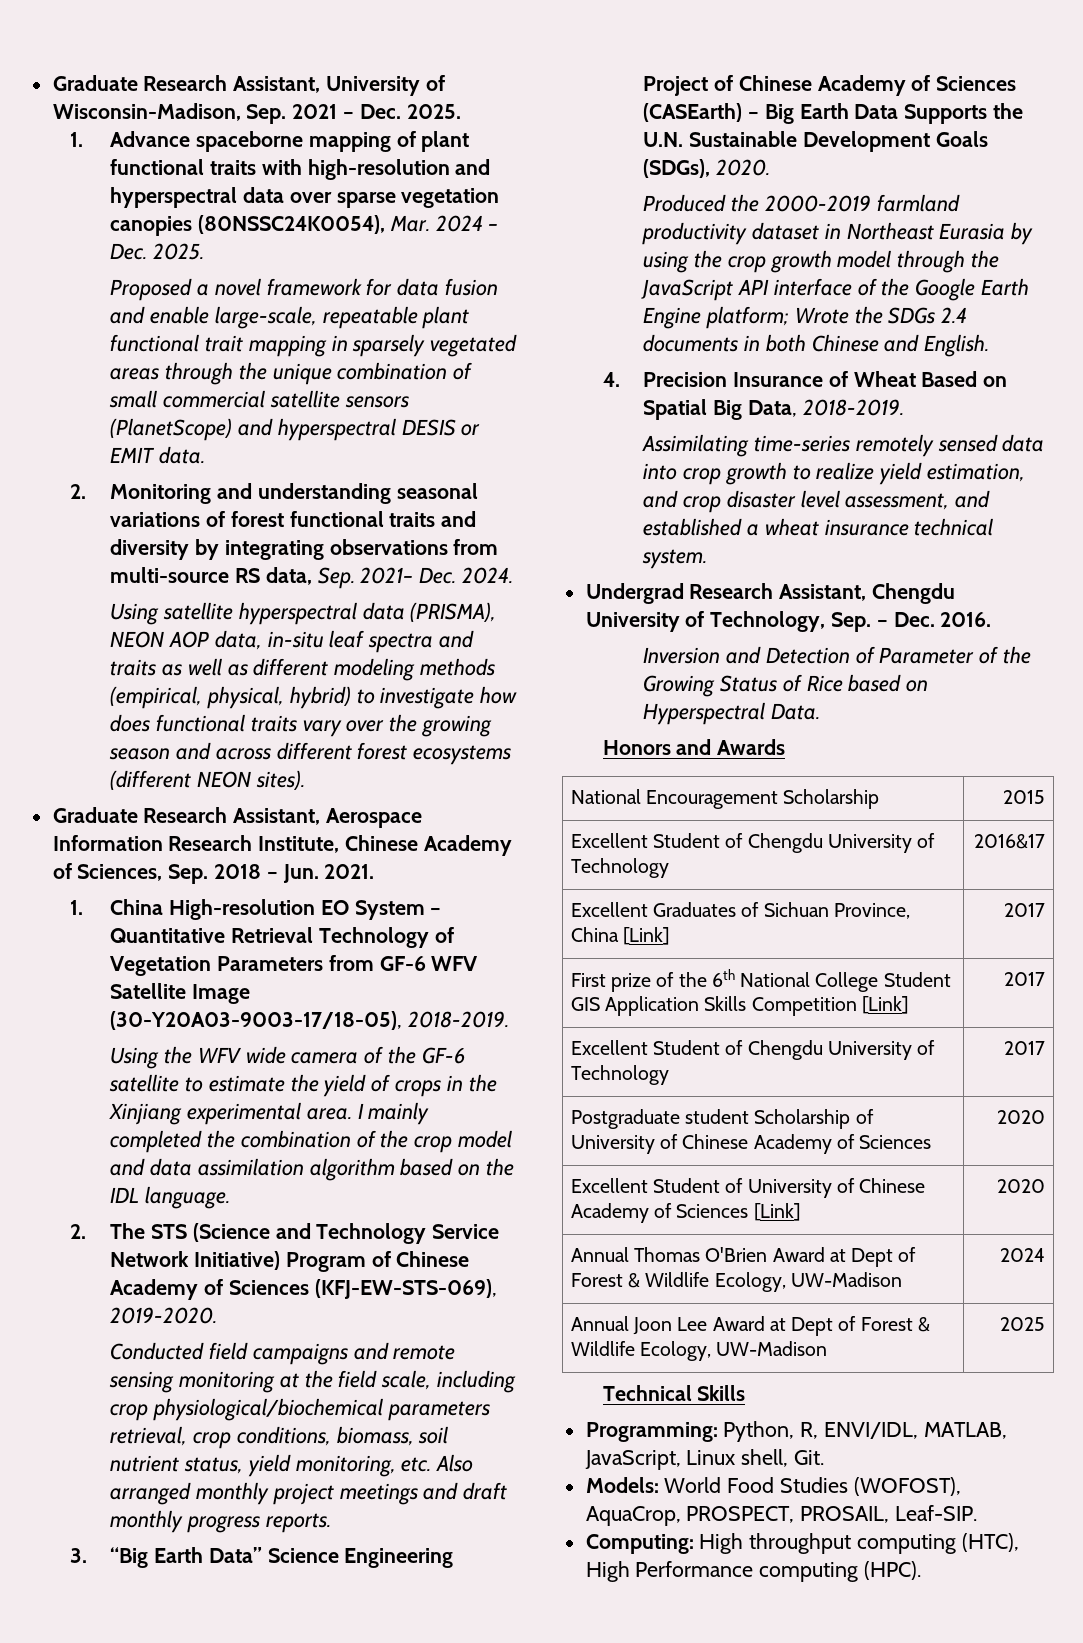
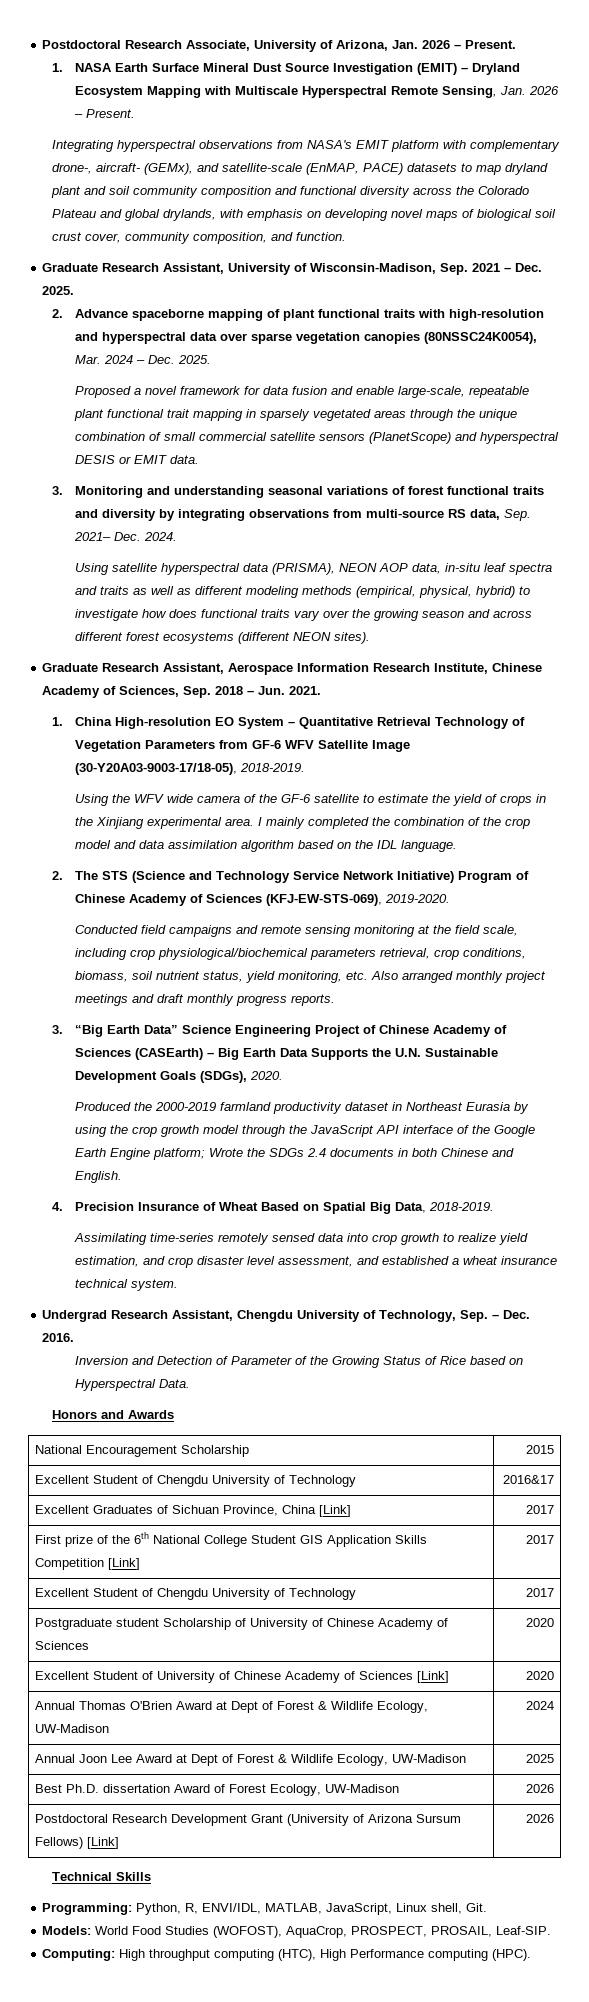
(52, 83) none -> [42,40,517,52] [51,63,521,75] [75,86,560,98] [74,109,136,118] [51,140,560,152] [51,163,548,175] [50,186,529,198] [51,209,556,221] [51,232,346,244] Postdoctoral Research Associate, University of Arizona, Jan. 2026 – Present. // 1. NASA Earth Surface Mineral Dust Source Investigation (EMIT) – Dryland Ecosystem Mapping with Multiscale Hyperspectral Remote Sensing, Jan. 2026 – Present. // Integrating hyperspectral observations from NASA's EMIT platform with complementary drone-, aircraft- (GEMx), and satellite-scale (EnMAP, PACE) datasets to map dryland plant and soil community composition and functional diversity across the Colorado Plateau and global drylands, with emphasis on developing novel maps of biological soil crust cover, community composition, and function. //
[69,132,83,147] 1. -> [51,309,63,318] 2.
[69,484,86,499] 2. -> [51,486,63,495] 3.
(1046, 1324) none -> [35,1784,400,1796] [525,1784,554,1793] [35,1814,462,1826] [35,1837,120,1849] [525,1814,554,1823] // Best Ph.D. dissertation Award of Forest Ecology, UW-Madison | 2026 // Postdoctoral Research Development Grant (University of Arizona Sursum Fellows) [Link] | 2026

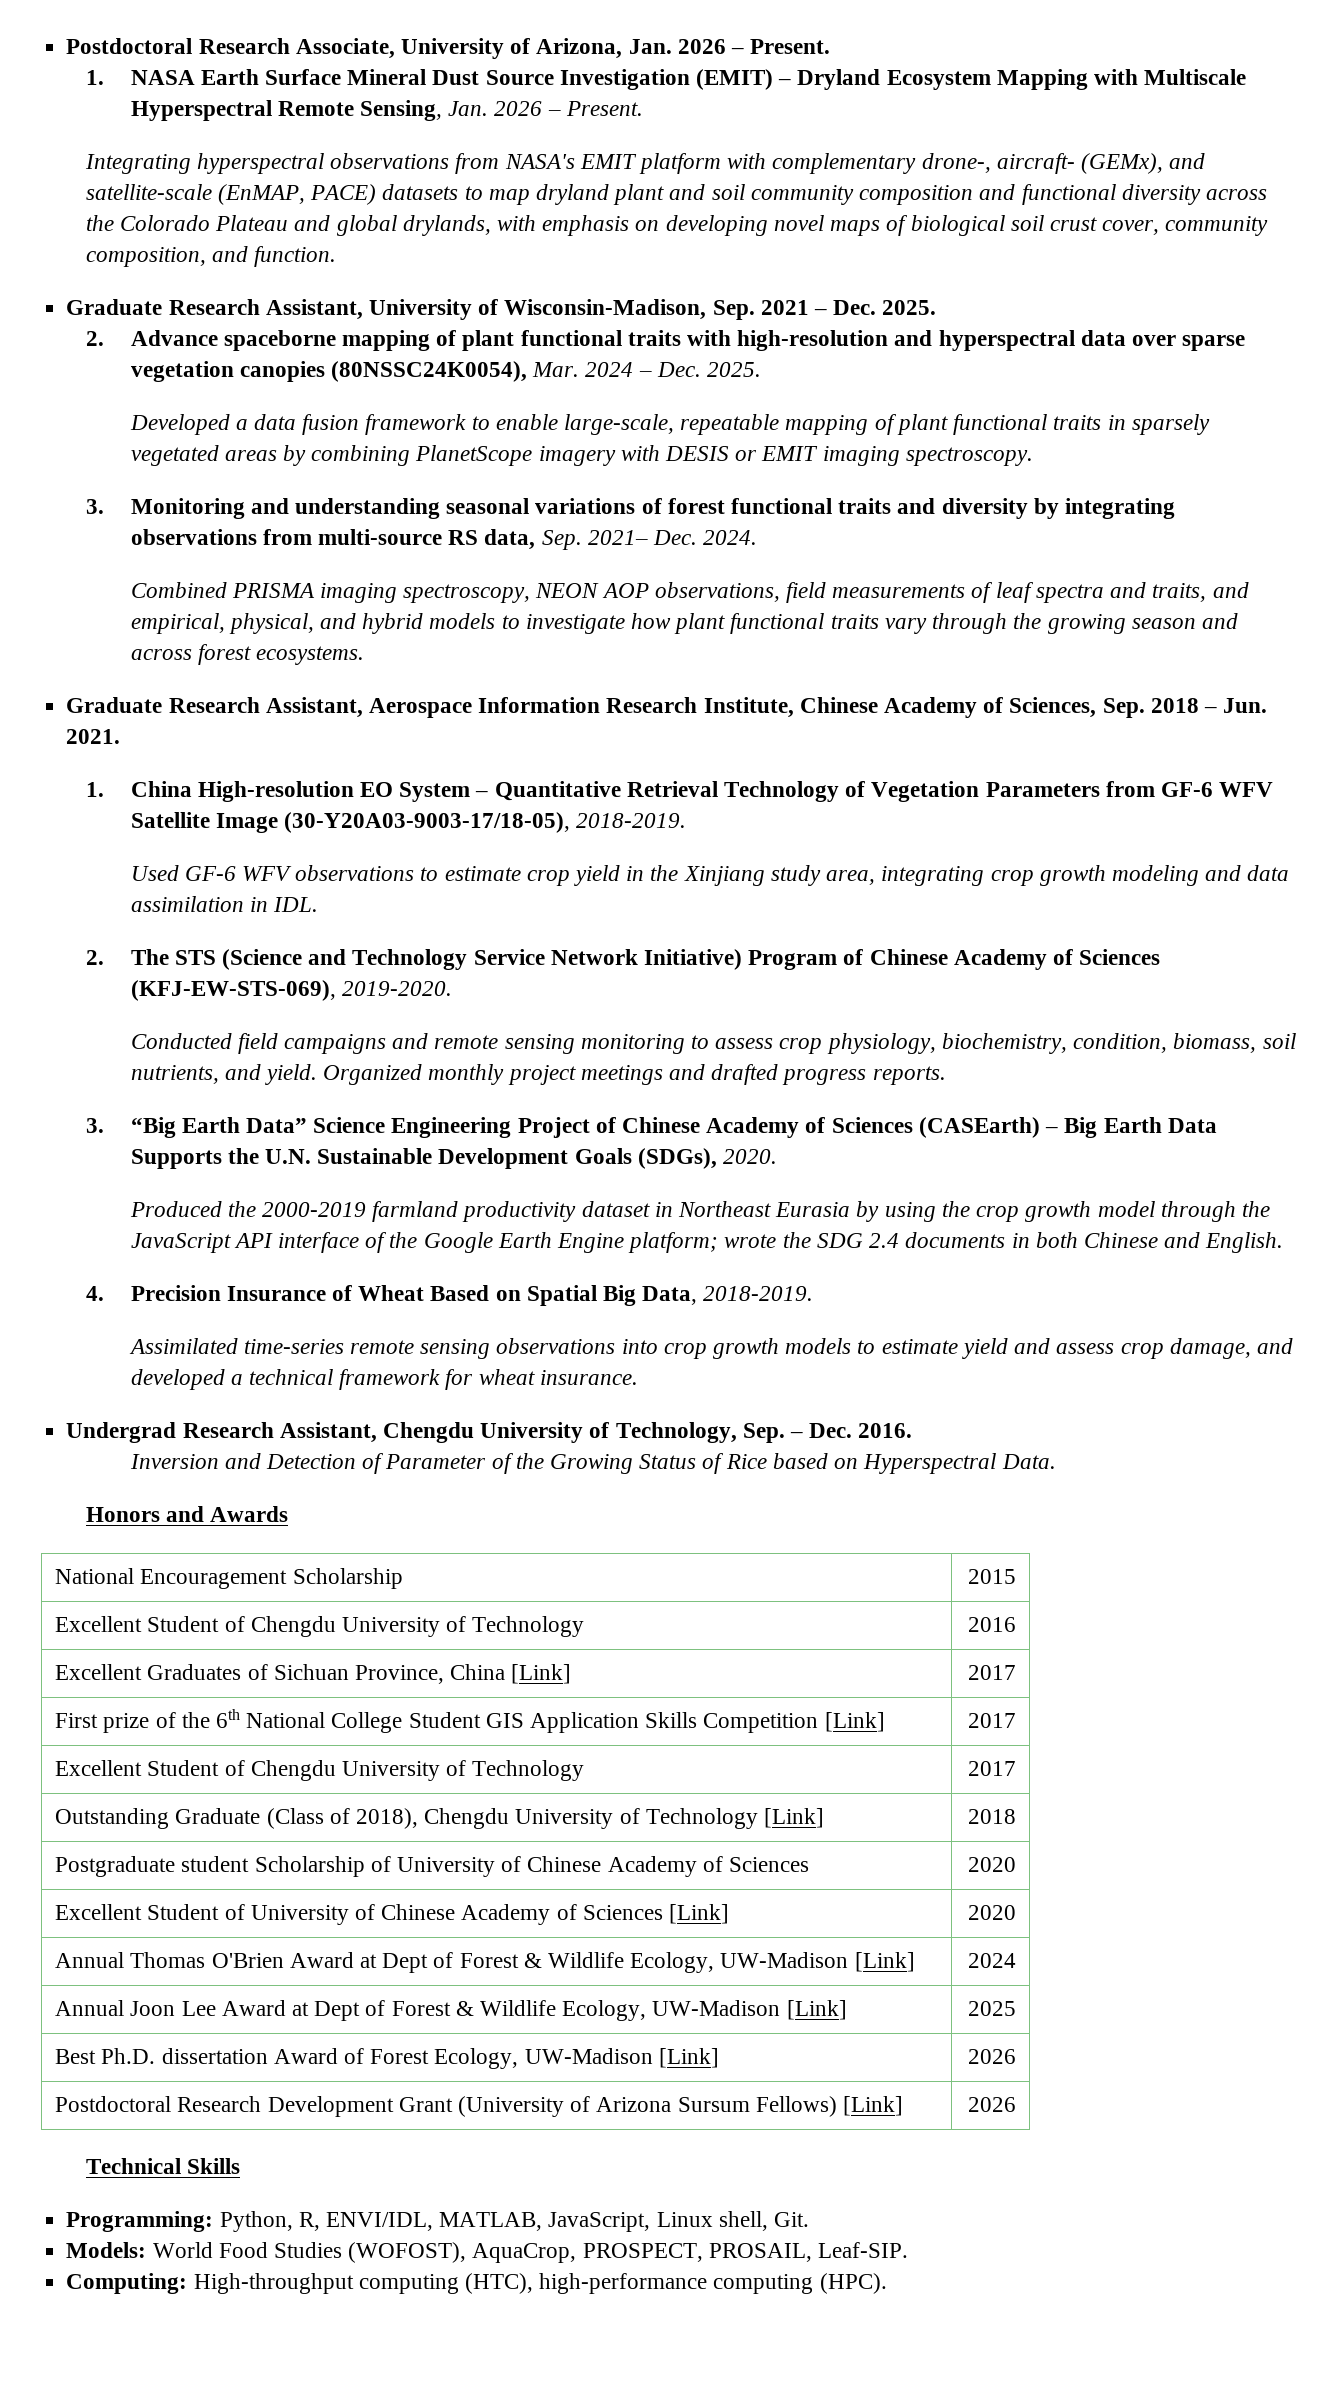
[75,386,530,398] [74,409,518,421] [75,432,560,444] Proposed a novel framework for data fusion and enable large-scale, repeatable plant functional trait mapping in sparsely vegetated areas through the unique combination of small commercial satellite sensors (PlanetScope) and hyperspectral -> [129,414,1210,435] [130,445,660,466] Developed a data fusion framework to enable large-scale, repeatable mapping of plant functional traits in sparsely vegetated areas by combining PlanetScope imagery with
[170,455,200,464] data. -> [822,446,1033,466] imaging spectroscopy.
[75,563,553,575] [75,586,516,598] Using satellite hyperspectral data (PRISMA), NEON AOP data, in-situ leaf spectra and traits as well as different modeling methods (empirical, physical, hybrid) -> [130,582,1249,603] [130,613,496,634] Combined PRISMA imaging spectroscopy, NEON AOP observations, field measurements of leaf spectra and traits, and empirical, physical, and hybrid models
[169,609,198,618] does -> [674,613,726,634] plant
[323,610,350,618] over -> [932,613,1008,634] through
[75,632,371,644] different forest ecosystems (different NEON sites). -> [197,644,364,665] forest ecosystems.
[75,794,547,806] [75,817,531,829] [75,840,458,852] Using the WFV wide camera of the GF-6 satellite to estimate the yield of crops in the Xinjiang experimental area. I mainly completed the combination of the crop model and data assimilation algorithm based on the IDL language. -> [130,865,1290,886] [130,896,318,912] Used GF-6 WFV observations to estimate crop yield in the Xinjiang study area, integrating crop growth modeling and data assimilation in IDL.
[418,925,519,936] [75,948,527,960] [75,971,454,983] at the field scale, including crop physiological/biochemical parameters retrieval, crop conditions, biomass, soil nutrient status, yield monitoring, etc. Also arranged -> [691,1033,1296,1054] [130,1064,423,1085] to assess crop physiology, biochemistry, condition, biomass, soil nutrients, and yield. Organized
[157,994,235,1006] draft monthly -> [711,1064,779,1085] drafted
[209,1148,305,1157] Wrote the SDGs -> [724,1232,863,1248] wrote the SDG
[74,1233,529,1245] [75,1256,558,1268] [75,1279,179,1291] Assimilating time-series remotely sensed data into crop growth to realize yield estimation, and crop disaster level assessment, and established a wheat insurance technical system. -> [128,1338,1293,1359] [130,1369,638,1390] Assimilated time-series remote sensing observations into crop growth models to estimate yield and assess crop damage, and developed a technical framework for wheat insurance.
[502,1475,554,1484] 2016&17 -> [967,1617,1016,1632] 2016
(554, 1592) none -> [55,1808,825,1829] [967,1809,1016,1824] // Outstanding Graduate (Class of 2018), Chengdu University of Technology [Link] | 2018
(110, 1728) none -> [854,1952,915,1972] [Link]
(467, 1758) none -> [786,2000,847,2020] [Link]
(400, 1788) none -> [658,2048,719,2068] [Link]
[119,1949,425,1961] High throughput computing (HTC), High Performance -> [193,2273,708,2294] High-throughput computing (HTC), high-performance

